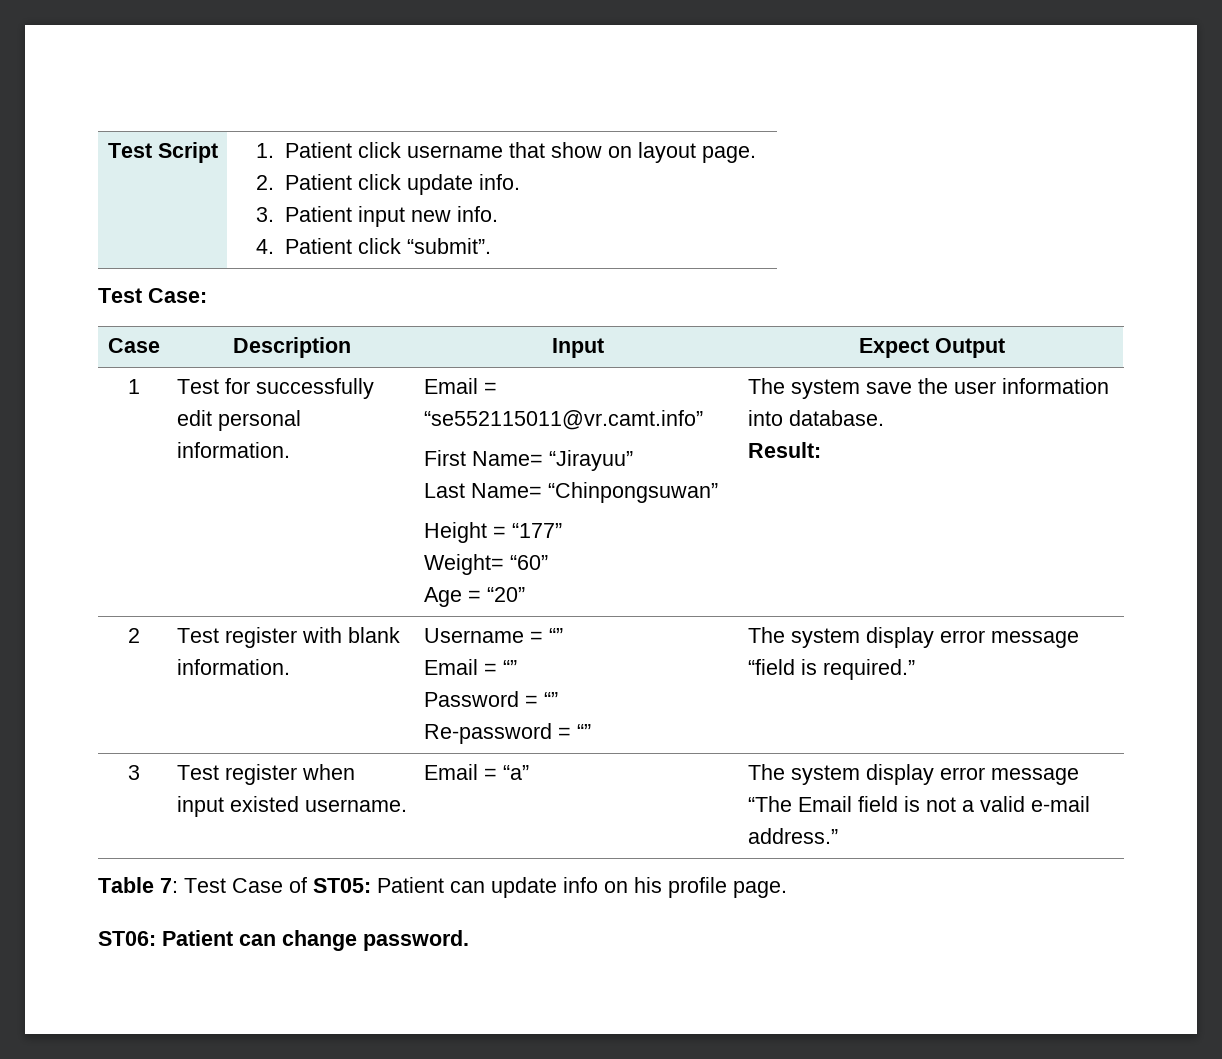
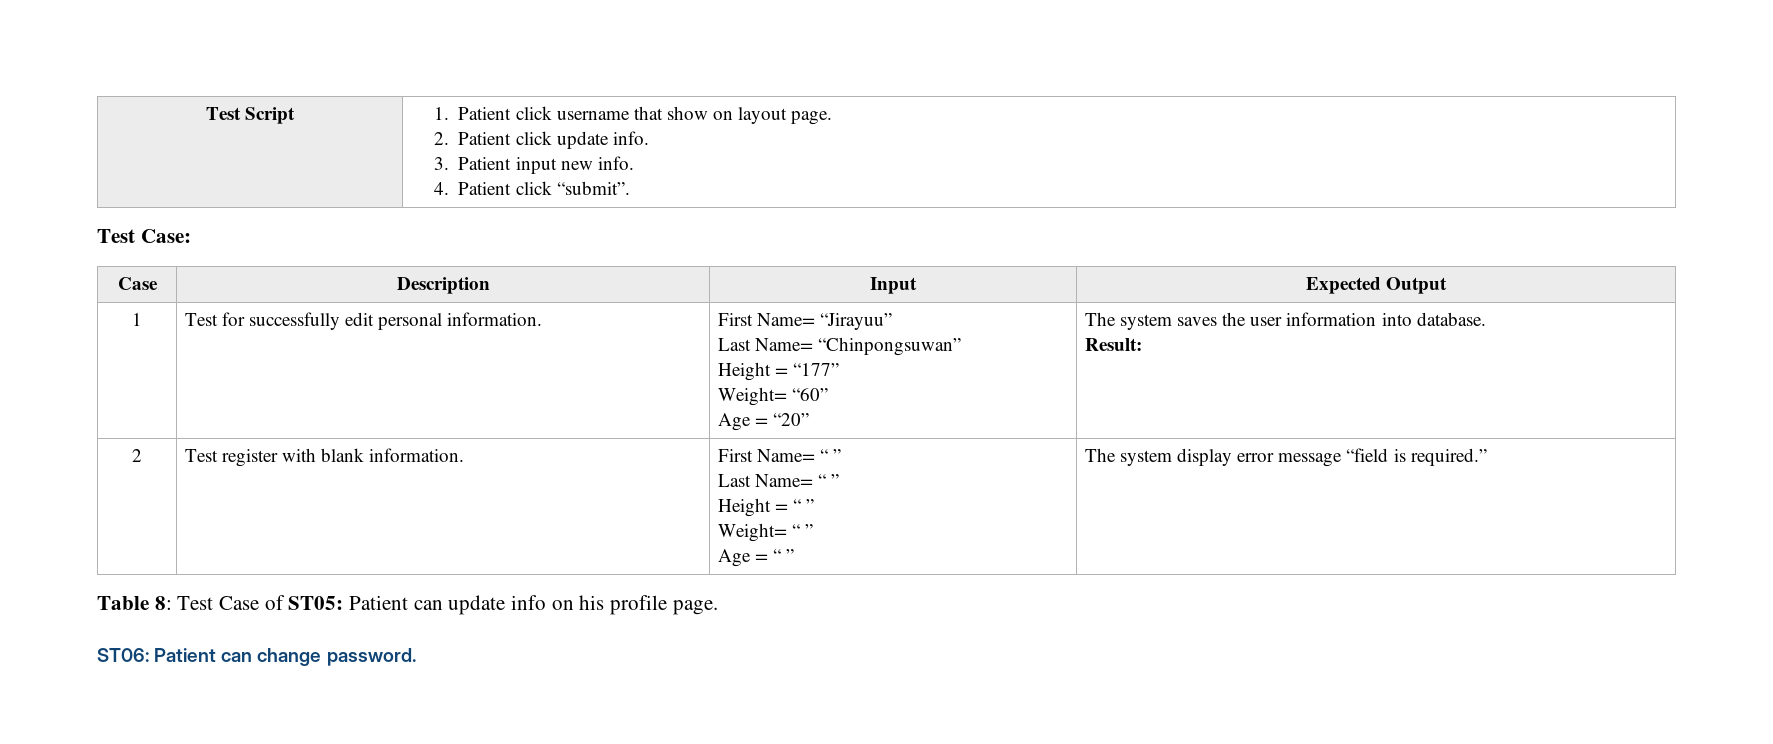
[858,338,929,358] Expect -> [1305,277,1381,294] Expected
[423,378,497,394] [423,410,703,430] Email = “se552115011@vr.camt.info” // -> (543, 319) none
[865,382,912,394] save -> [1177,317,1218,326] saves
[423,628,563,643] [423,659,517,675] [423,691,558,707] [423,723,591,744] Username = “” // Email = “” // Password = “” // Re-password = “” -> [717,449,842,462] [717,474,840,487] [717,498,815,517] [717,523,814,542] [717,549,795,567] First Name= “ ” // Last Name= “ ” // Height = “ ” // Weight= “ ” // Age = “ ”
[127,765,140,780] [176,764,355,785] [176,796,407,817] [423,764,529,780] [747,764,1079,785] [747,796,1090,812] [747,828,838,844] // 3 | Test register when input existed username. | Email = “a” | The system display error message “The Email field is not a valid e-mail address.” -> (1487, 457) none
[160,878,178,893] 7: -> [154,596,172,610] 8:

